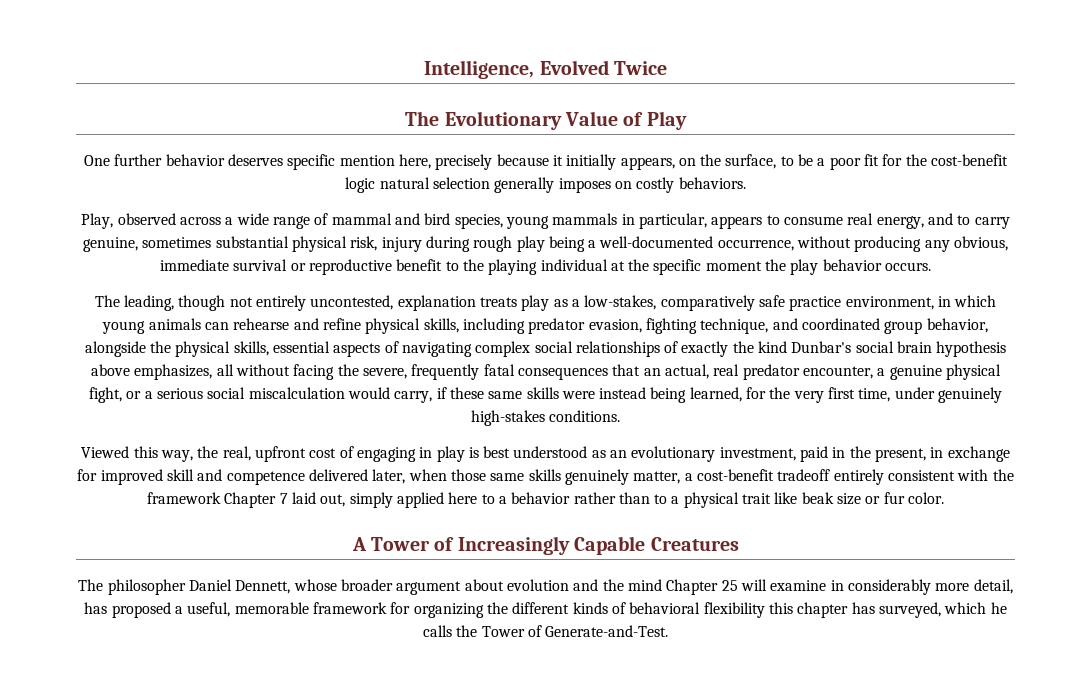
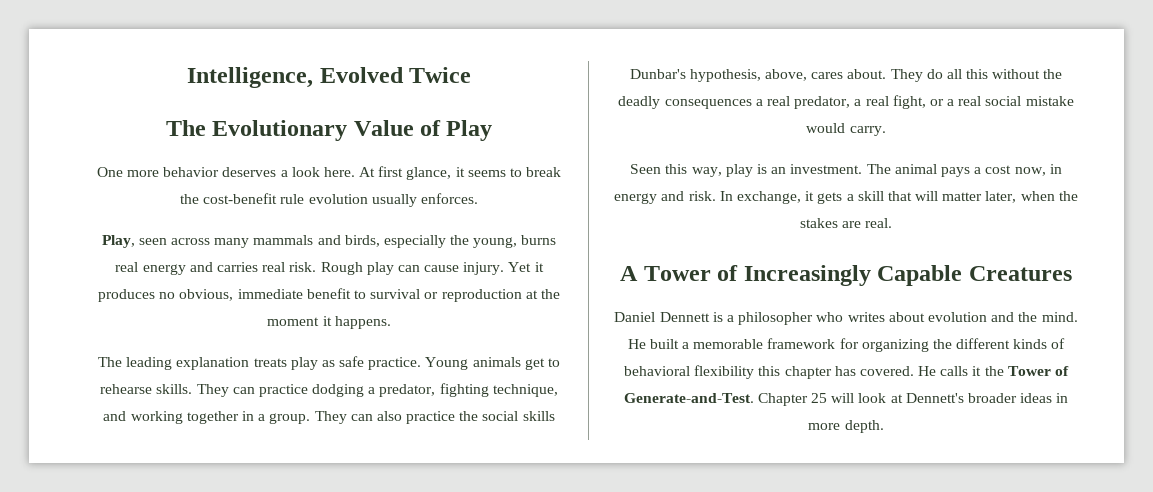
[114,154,163,166] further -> [126,170,159,177] more
[287,154,1009,170] [345,177,746,193] [81,213,1010,229] [82,236,1009,252] [159,259,932,275] [94,295,997,311] [102,318,988,334] [84,341,1007,357] [91,364,1001,380] [88,387,1003,403] [470,410,621,426] [81,446,1010,462] [77,469,1014,485] [146,492,945,508] specific mention here, precisely because it initially appears, on the surface, to be a poor fit for the cost-benefit logic natural selection generally imposes on costly behaviors. // Play, observed across a wide range of mammal and bird species, young mammals in particular, appears to consume real energy, and to carry genuine, sometimes substantial physical risk, injury during rough play being a well-documented occurrence, without producing any obvious, immediate survival or reproductive benefit to the playing individual at the specific moment the play behavior occurs. // The leading, though not entirely uncontested, explanation treats play as a low-stakes, comparatively safe practice environment, in which young animals can rehearse and refine physical skills, including predator evasion, fighting technique, and coordinated group behavior, alongside the physical skills, essential aspects of navigating complex social relationships of exactly the kind Dunbar's social brain hypothesis above emphasizes, all without facing the severe, frequently fatal consequences that an actual, real predator encounter, a genuine physical fight, or a serious social miscalculation would carry, if these same skills were instead being learned, for the very first time, under genuinely high-stakes conditions. // Viewed this way, the real, upfront cost of engaging in play is best understood as an evolutionary investment, paid in the present, in exchange for improved skill and competence delivered later, when those same skills genuinely matter, a cost-benefit tradeoff entirely consistent with the framework Chapter 7 laid out, simply applied here to a behavior rather than to a physical trait like beak size or fur color. -> [280,166,562,180] [180,193,478,207] [101,235,557,248] [115,262,544,275] [98,288,560,302] [267,316,391,329] [97,356,561,370] [100,383,558,397] [103,411,555,424] [629,69,1063,82] [618,95,1074,109] [806,123,886,136] [630,164,1062,177] [614,191,1078,204] [799,218,893,228] a look here. At first glance, it seems to break the cost-benefit rule evolution usually enforces. // Play, seen across many mammals and birds, especially the young, burns real energy and carries real risk. Rough play can cause injury. Yet it produces no obvious, immediate benefit to survival or reproduction at the moment it happens. // The leading explanation treats play as safe practice. Young animals get to rehearse skills. They can practice dodging a predator, fighting technique, and working together in a group. They can also practice the social skills Dunbar's hypothesis, above, cares about. They do all this without the deadly consequences a real predator, a real fight, or a real social mistake would carry. // Seen this way, play is an investment. The animal pays a cost now, in energy and risk. In exchange, it gets a skill that will matter later, when the stakes are real.
[78,579,1013,595] [84,602,231,618] The philosopher Daniel Dennett, whose broader argument about evolution and the mind Chapter 25 will examine in considerably more detail, has proposed a useful, -> [614,312,1078,325] [627,339,689,349] Daniel Dennett is a philosopher who writes about evolution and the mind. He built a
[878,602,1007,618] [422,625,669,637] surveyed, which he calls the Tower of Generate-and-Test. -> [859,366,1070,376] [623,393,1069,406] [808,420,884,433] covered. He calls it the Tower of Generate-and-Test. Chapter 25 will look at Dennett's broader ideas in more depth.

